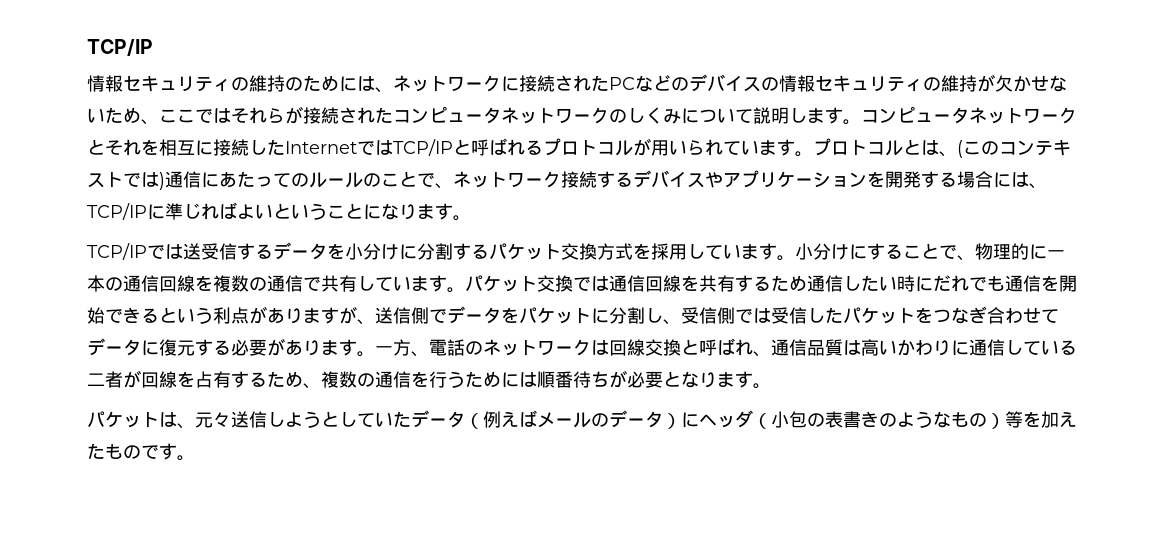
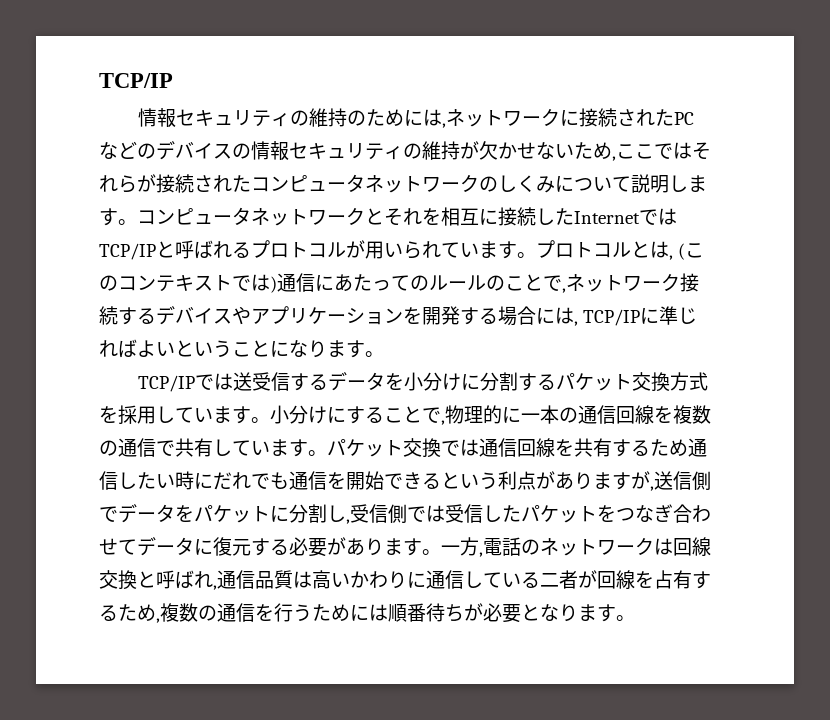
[375,87,393,93] 、 -> [442,123,447,128] ,
[141,119,159,125] 、 -> [612,156,616,161] ,
[939,151,957,157] 、 -> [669,255,673,260] ,
[435,183,453,189] 、 -> [562,288,566,293] ,
[1029,183,1047,189] 、 -> [574,321,578,326] ,
[957,255,975,261] 、 -> [441,420,445,425] ,
[357,319,375,325] 、 -> [650,486,654,491] ,
[663,319,681,325] 、 -> [346,519,350,524] ,
[411,351,429,357] 、 -> [479,552,483,557] ,
[753,351,771,357] 、 -> [213,585,217,590] ,
[303,383,321,389] 、 -> [156,618,160,623] ,
[87,410,1077,429] [87,443,195,461] // パケットは、元々送信しようとしていたデータ（例えばメールのデータ）にヘッダ（小包の表書きのようなもの）等を加えたものです。 -> (635, 618) none

